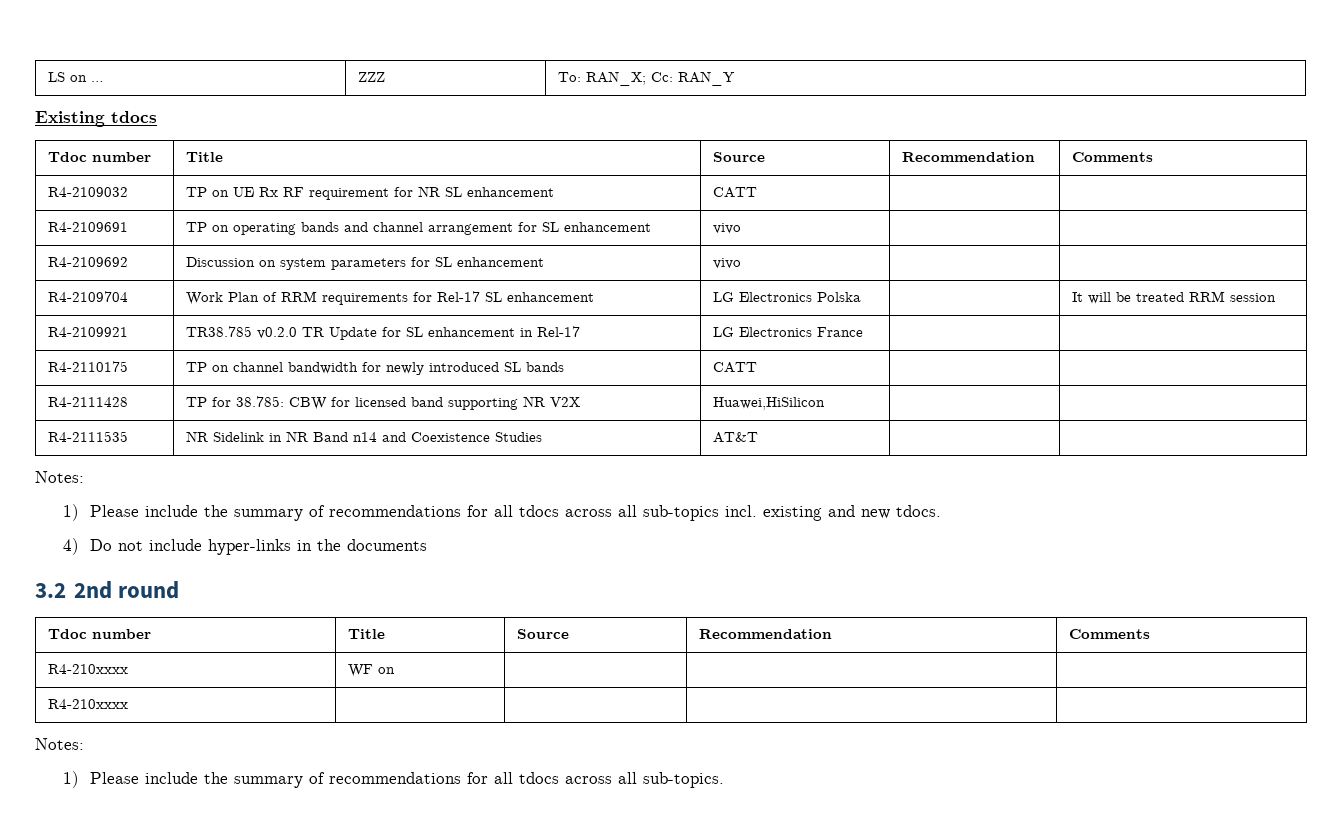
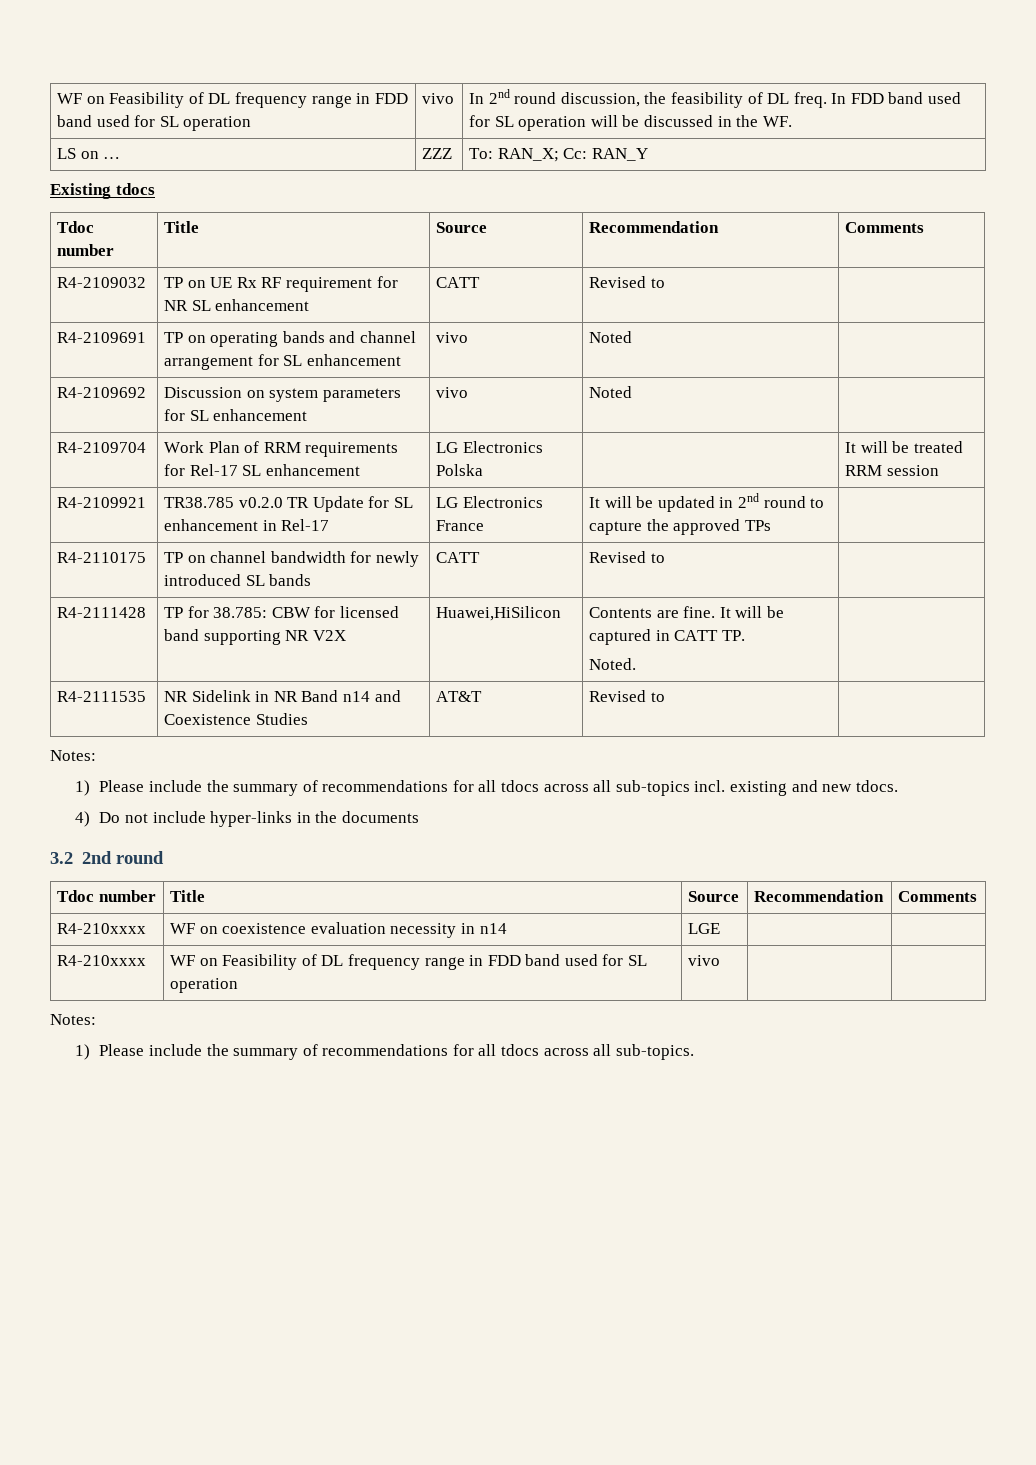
(47, 77) none -> [56,92,408,108] [56,115,252,131] [421,93,454,104] [468,89,962,108] [468,115,792,131] WF on Feasibility of DL frequency range in FDD band used for SL operation | vivo | In 2nd round discussion, the feasibility of DL freq. In FDD band used for SL operation will be discussed in the WF. //
(757, 192) none -> [588,276,665,288] Revised to
(741, 228) none -> [588,331,632,343] Noted
(741, 263) none -> [588,386,632,398] Noted
(863, 332) none -> [588,493,825,512] [588,519,771,535] It will be updated in 2nd round to capture the approved TPs
(757, 367) none -> [588,551,665,563] Revised to
(825, 403) none -> [588,606,784,618] [588,629,745,645] [588,658,636,670] Contents are fine. It will be captured in CATT TP. // Noted.
(758, 437) none -> [588,690,665,702] Revised to
[47,699,128,709] | | | // R4-210xxxx | | -> [222,922,507,938] [687,923,720,934] [56,955,146,966] [169,954,648,970] [169,978,238,993] [687,955,720,966] coexistence evaluation necessity in n14 | LGE | | // R4-210xxxx | WF on Feasibility of DL frequency range in FDD band used for SL operation | vivo

